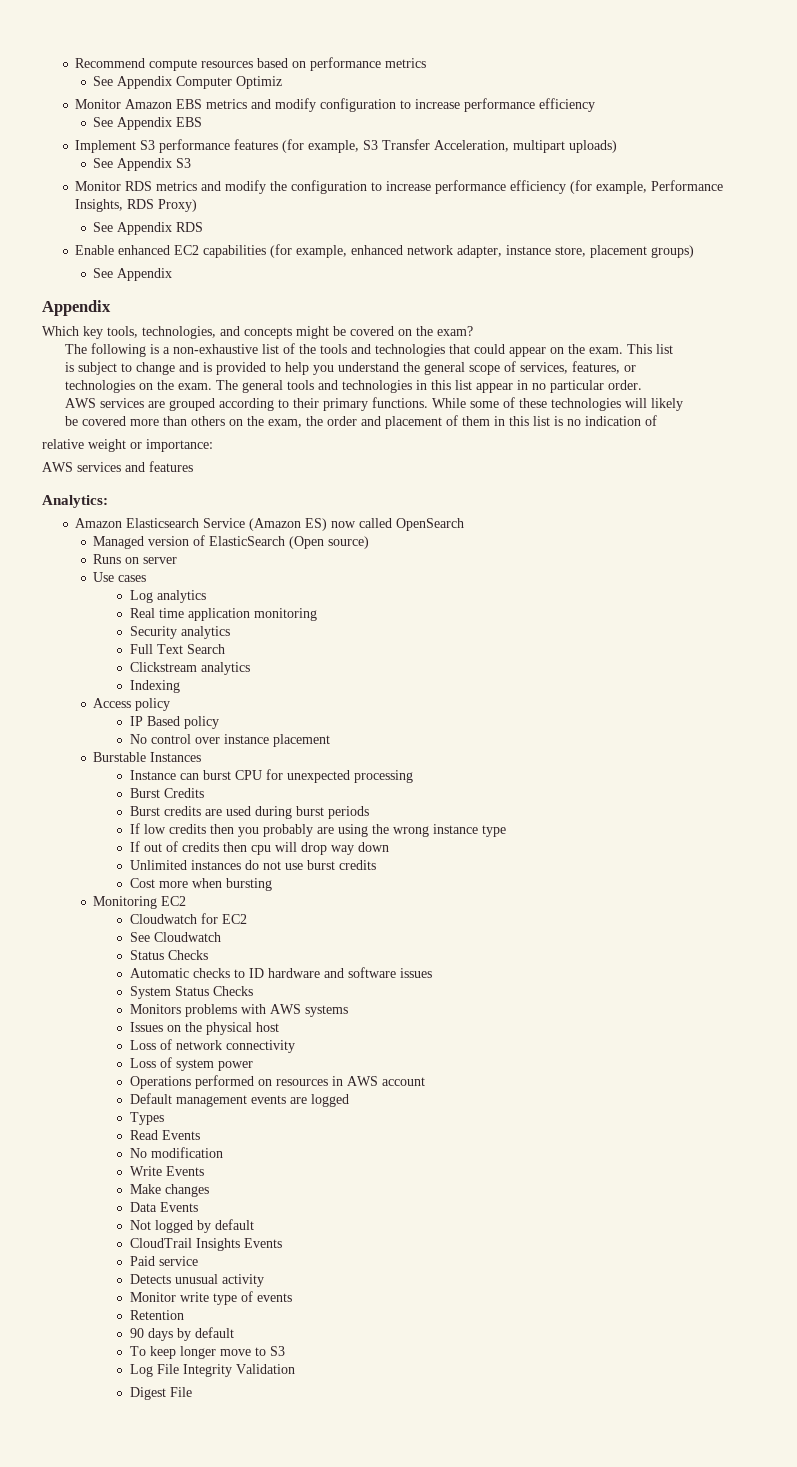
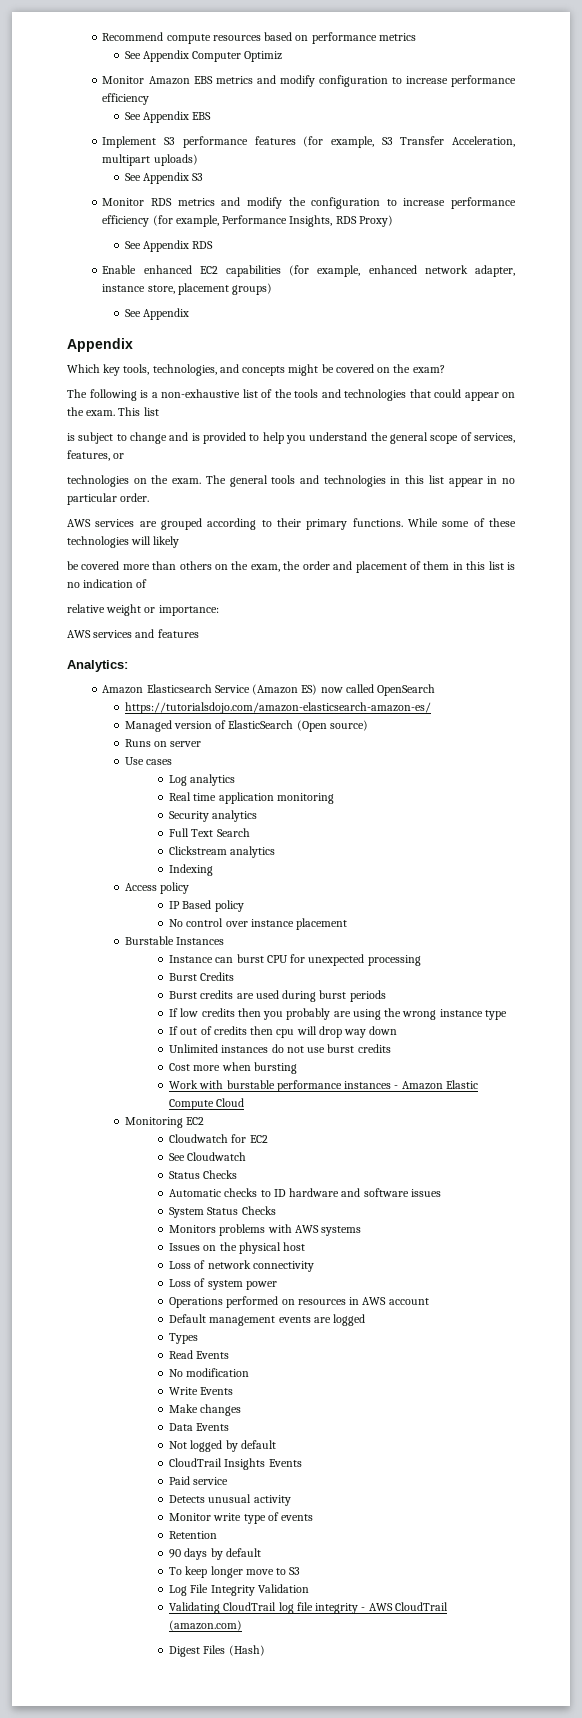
(465, 524) none -> [124,702,431,714] // https://tutorialsdojo.com/amazon-elasticsearch-amazon-es/
(272, 884) none -> [169,1080,478,1092] [169,1098,245,1110] // Work with burstable performance instances - Amazon Elastic Compute Cloud
(295, 1369) none -> [169,1602,448,1614] [169,1620,243,1631] // Validating CloudTrail log file integrity - AWS CloudTrail (amazon.com)
[169,1387,192,1397] File -> [203,1645,265,1656] Files (Hash)

